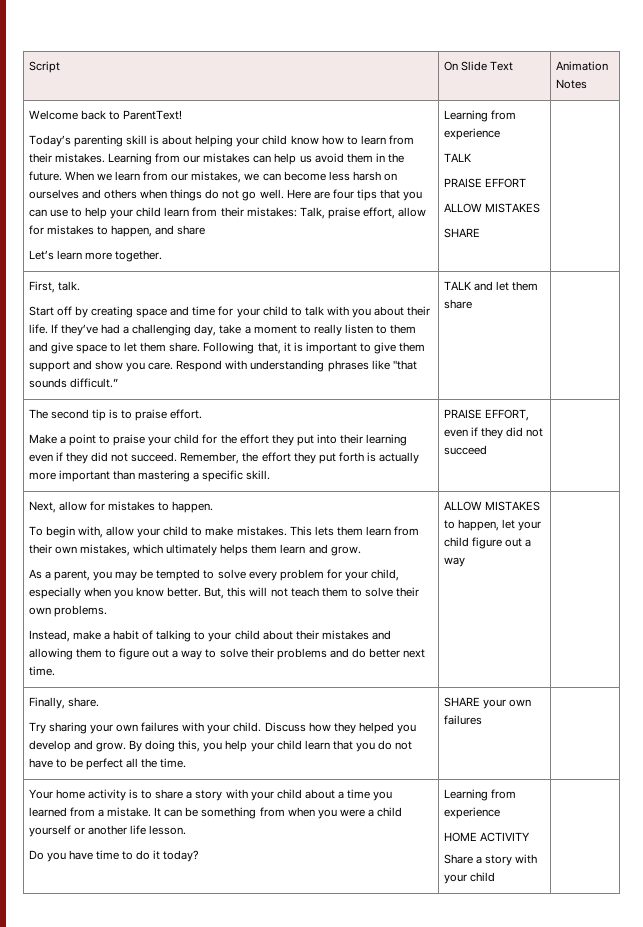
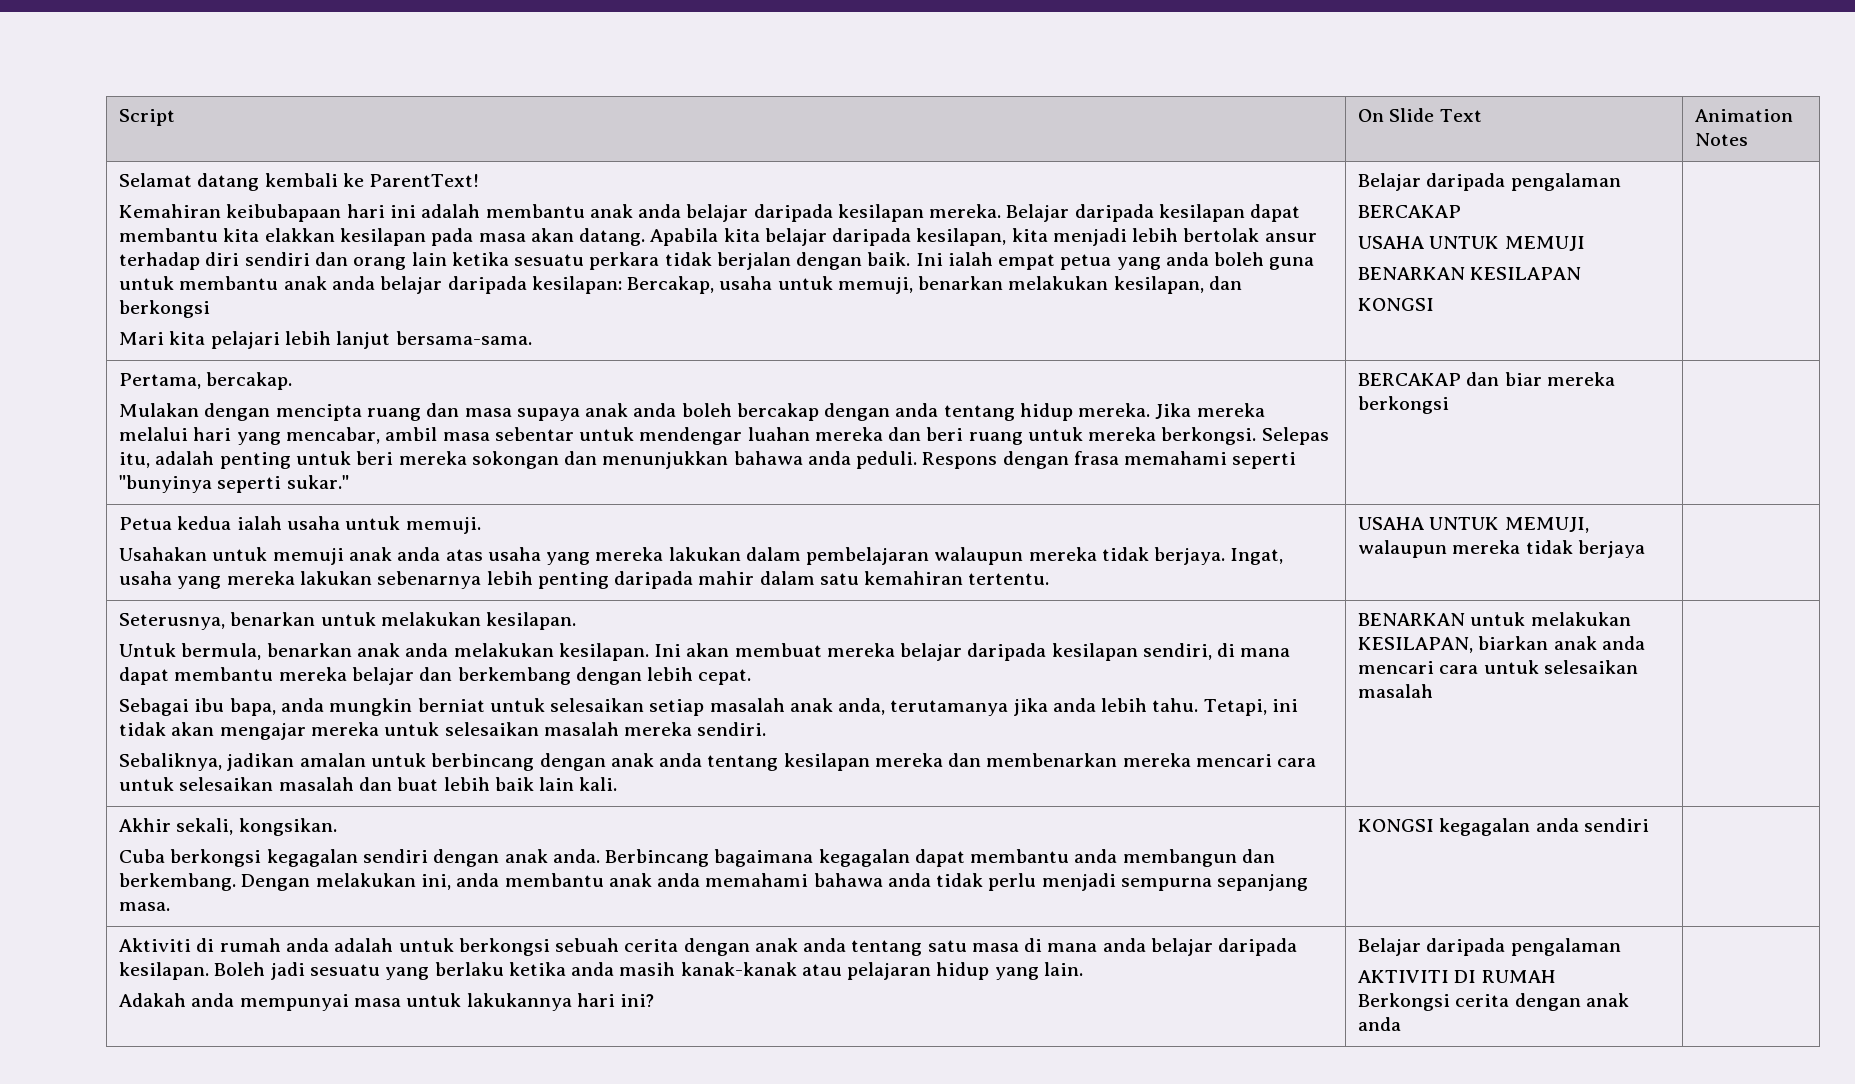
[28,110,183,120] [28,135,415,147] [28,153,405,165] [28,171,398,183] [28,189,423,201] [28,207,427,219] [28,225,206,237] [28,250,163,262] [443,110,516,122] [443,128,500,140] [443,153,471,162] [443,178,526,188] [443,203,540,213] [443,228,480,238] [28,281,80,293] [28,306,431,318] [28,324,417,336] [28,342,426,354] [28,360,417,372] [28,378,118,388] [443,281,539,291] [443,299,472,309] [28,409,203,421] [28,434,408,446] [28,452,420,464] [28,470,271,482] [443,409,529,421] [443,427,544,439] [443,445,487,455] [28,501,214,513] [28,526,420,538] [28,544,361,556] [28,569,400,581] [28,587,420,599] [28,605,107,617] [28,630,392,642] [28,648,426,660] [28,666,55,676] [443,501,540,511] [443,519,542,531] [443,537,532,549] [443,557,465,567] [28,697,99,709] [28,722,417,734] [28,740,413,752] [28,758,187,770] [443,697,531,709] [443,715,482,725] [28,789,393,801] [28,807,403,819] [28,825,187,837] [28,850,200,862] [443,789,516,801] [443,807,500,819] [443,832,530,842] [443,854,538,866] [443,872,495,884] Welcome back to ParentText! // Today’s parenting skill is about helping your child know how to learn from their mistakes. Learning from our mistakes can help us avoid them in the future. When we learn from our mistakes, we can become less harsh on ourselves and others when things do not go well. Here are four tips that you can use to help your child learn from their mistakes: Talk, praise effort, allow for mistakes to happen, and share // Let’s learn more together. | Learning from experience // TALK // PRAISE EFFORT // ALLOW MISTAKES // SHARE | // First, talk. // Start off by creating space and time for your child to talk with you about their life. If they’ve had a challenging day, take a moment to really listen to them and give space to let them share. Following that, it is important to give them support and show you care. Respond with understanding phrases like "that sounds difficult.” | TALK and let them share | // The second tip is to praise effort. // Make a point to praise your child for the effort they put into their learning even if they did not succeed. Remember, the effort they put forth is actually more important than mastering a specific skill. | PRAISE EFFORT, even if they did not succeed | // Next, allow for mistakes to happen. // To begin with, allow your child to make mistakes. This lets them learn from their own mistakes, which ultimately helps them learn and grow. // As a parent, you may be tempted to solve every problem for your child, especially when you know better. But, this will not teach them to solve their own problems. // Instead, make a habit of talking to your child about their mistakes and allowing them to figure out a way to solve their problems and do better next time. | ALLOW MISTAKES to happen, let your child figure out a way | // Finally, share. // Try sharing your own failures with your child. Discuss how they helped you develop and grow. By doing this, you help your child learn that you do not have to be perfect all the time. | SHARE your own failures | // Your home activity is to share a story with your child about a time you learned from a mistake. It can be something from when you were a child yourself or another life lesson. // Do you have time to do it today? | Learning from experience // HOME ACTIVITY // Share a story with your child -> [119,173,480,191] [119,204,1301,222] [119,228,1317,246] [119,252,1315,270] [119,276,1242,294] [119,300,211,318] [119,331,532,349] [1358,173,1621,191] [1358,205,1462,218] [1358,236,1585,251] [1358,267,1582,280] [1358,298,1435,311] [119,372,293,390] [119,403,1265,421] [119,427,1329,445] [119,451,1297,469] [119,475,349,493] [1358,372,1615,386] [1358,396,1450,414] [119,516,481,534] [119,547,1284,565] [119,571,1050,589] [1358,517,1589,533] [1358,540,1645,558] [119,612,577,630] [119,643,1291,661] [119,667,752,685] [119,698,1298,716] [119,722,767,740] [119,753,1317,771] [119,777,618,791] [1358,612,1631,626] [1358,636,1645,653] [1358,660,1638,674] [1358,684,1434,698] [119,818,337,836] [119,849,1275,867] [119,873,1309,891] [119,902,171,911] [1358,818,1649,836] [119,938,1298,956] [119,962,1083,980] [119,993,655,1011] [1358,938,1621,956] [1358,970,1556,983] [1358,993,1629,1011] [1358,1017,1402,1031] Selamat datang kembali ke ParentText! // Kemahiran keibubapaan hari ini adalah membantu anak anda belajar daripada kesilapan mereka. Belajar daripada kesilapan dapat membantu kita elakkan kesilapan pada masa akan datang. Apabila kita belajar daripada kesilapan, kita menjadi lebih bertolak ansur terhadap diri sendiri dan orang lain ketika sesuatu perkara tidak berjalan dengan baik. Ini ialah empat petua yang anda boleh guna untuk membantu anak anda belajar daripada kesilapan: Bercakap, usaha untuk memuji, benarkan melakukan kesilapan, dan berkongsi // Mari kita pelajari lebih lanjut bersama-sama. | Belajar daripada pengalaman // BERCAKAP // USAHA UNTUK MEMUJI // BENARKAN KESILAPAN // KONGSI | // Pertama, bercakap. // Mulakan dengan mencipta ruang dan masa supaya anak anda boleh bercakap dengan anda tentang hidup mereka. Jika mereka melalui hari yang mencabar, ambil masa sebentar untuk mendengar luahan mereka dan beri ruang untuk mereka berkongsi. Selepas itu, adalah penting untuk beri mereka sokongan dan menunjukkan bahawa anda peduli. Respons dengan frasa memahami seperti "bunyinya seperti sukar." | BERCAKAP dan biar mereka berkongsi | // Petua kedua ialah usaha untuk memuji. // Usahakan untuk memuji anak anda atas usaha yang mereka lakukan dalam pembelajaran walaupun mereka tidak berjaya. Ingat, usaha yang mereka lakukan sebenarnya lebih penting daripada mahir dalam satu kemahiran tertentu. | USAHA UNTUK MEMUJI, walaupun mereka tidak berjaya | // Seterusnya, benarkan untuk melakukan kesilapan. // Untuk bermula, benarkan anak anda melakukan kesilapan. Ini akan membuat mereka belajar daripada kesilapan sendiri, di mana dapat membantu mereka belajar dan berkembang dengan lebih cepat. // Sebagai ibu bapa, anda mungkin berniat untuk selesaikan setiap masalah anak anda, terutamanya jika anda lebih tahu. Tetapi, ini tidak akan mengajar mereka untuk selesaikan masalah mereka sendiri. // Sebaliknya, jadikan amalan untuk berbincang dengan anak anda tentang kesilapan mereka dan membenarkan mereka mencari cara untuk selesaikan masalah dan buat lebih baik lain kali. | BENARKAN untuk melakukan KESILAPAN, biarkan anak anda mencari cara untuk selesaikan masalah | // Akhir sekali, kongsikan. // Cuba berkongsi kegagalan sendiri dengan anak anda. Berbincang bagaimana kegagalan dapat membantu anda membangun dan berkembang. Dengan melakukan ini, anda membantu anak anda memahami bahawa anda tidak perlu menjadi sempurna sepanjang masa. | KONGSI kegagalan anda sendiri | // Aktiviti di rumah anda adalah untuk berkongsi sebuah cerita dengan anak anda tentang satu masa di mana anda belajar daripada kesilapan. Boleh jadi sesuatu yang berlaku ketika anda masih kanak-kanak atau pelajaran hidup yang lain. // Adakah anda mempunyai masa untuk lakukannya hari ini? | Belajar daripada pengalaman // AKTIVITI DI RUMAH // Berkongsi cerita dengan anak anda

